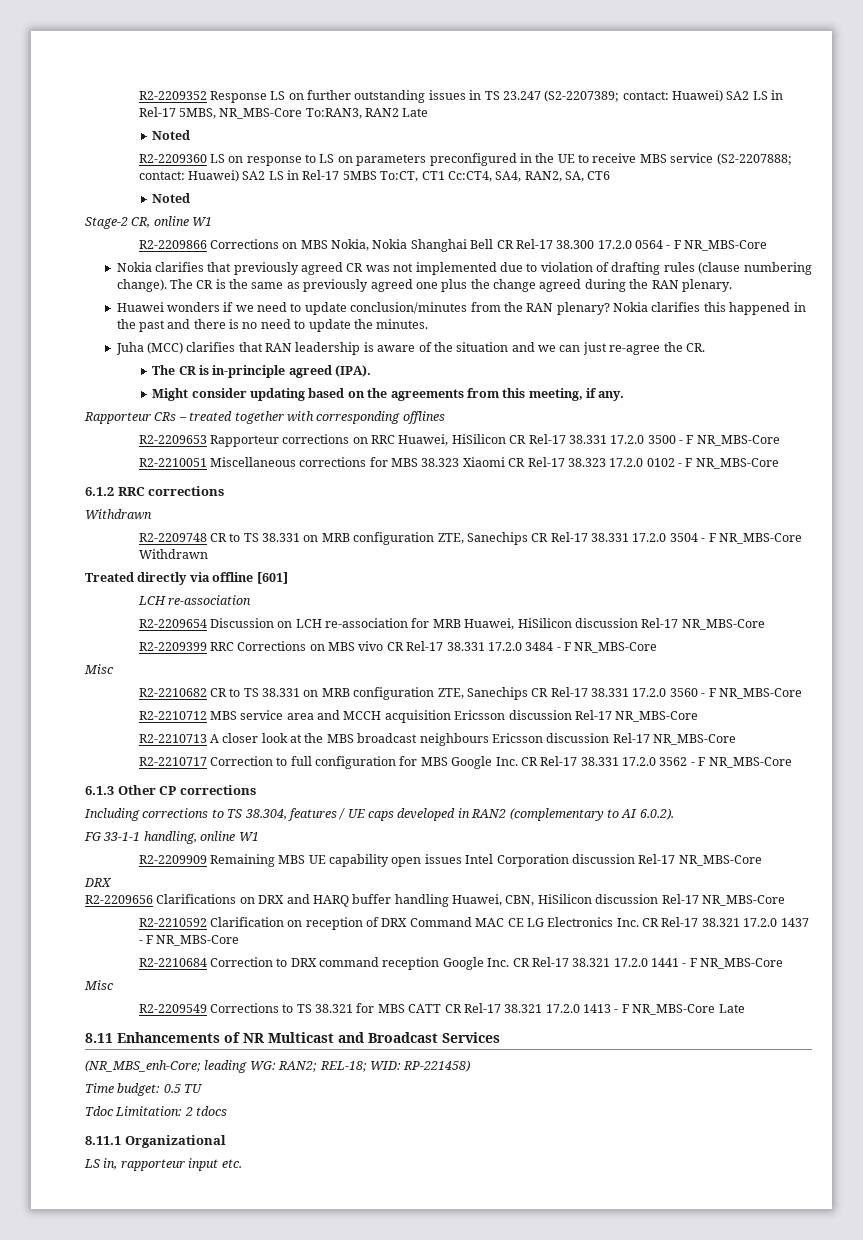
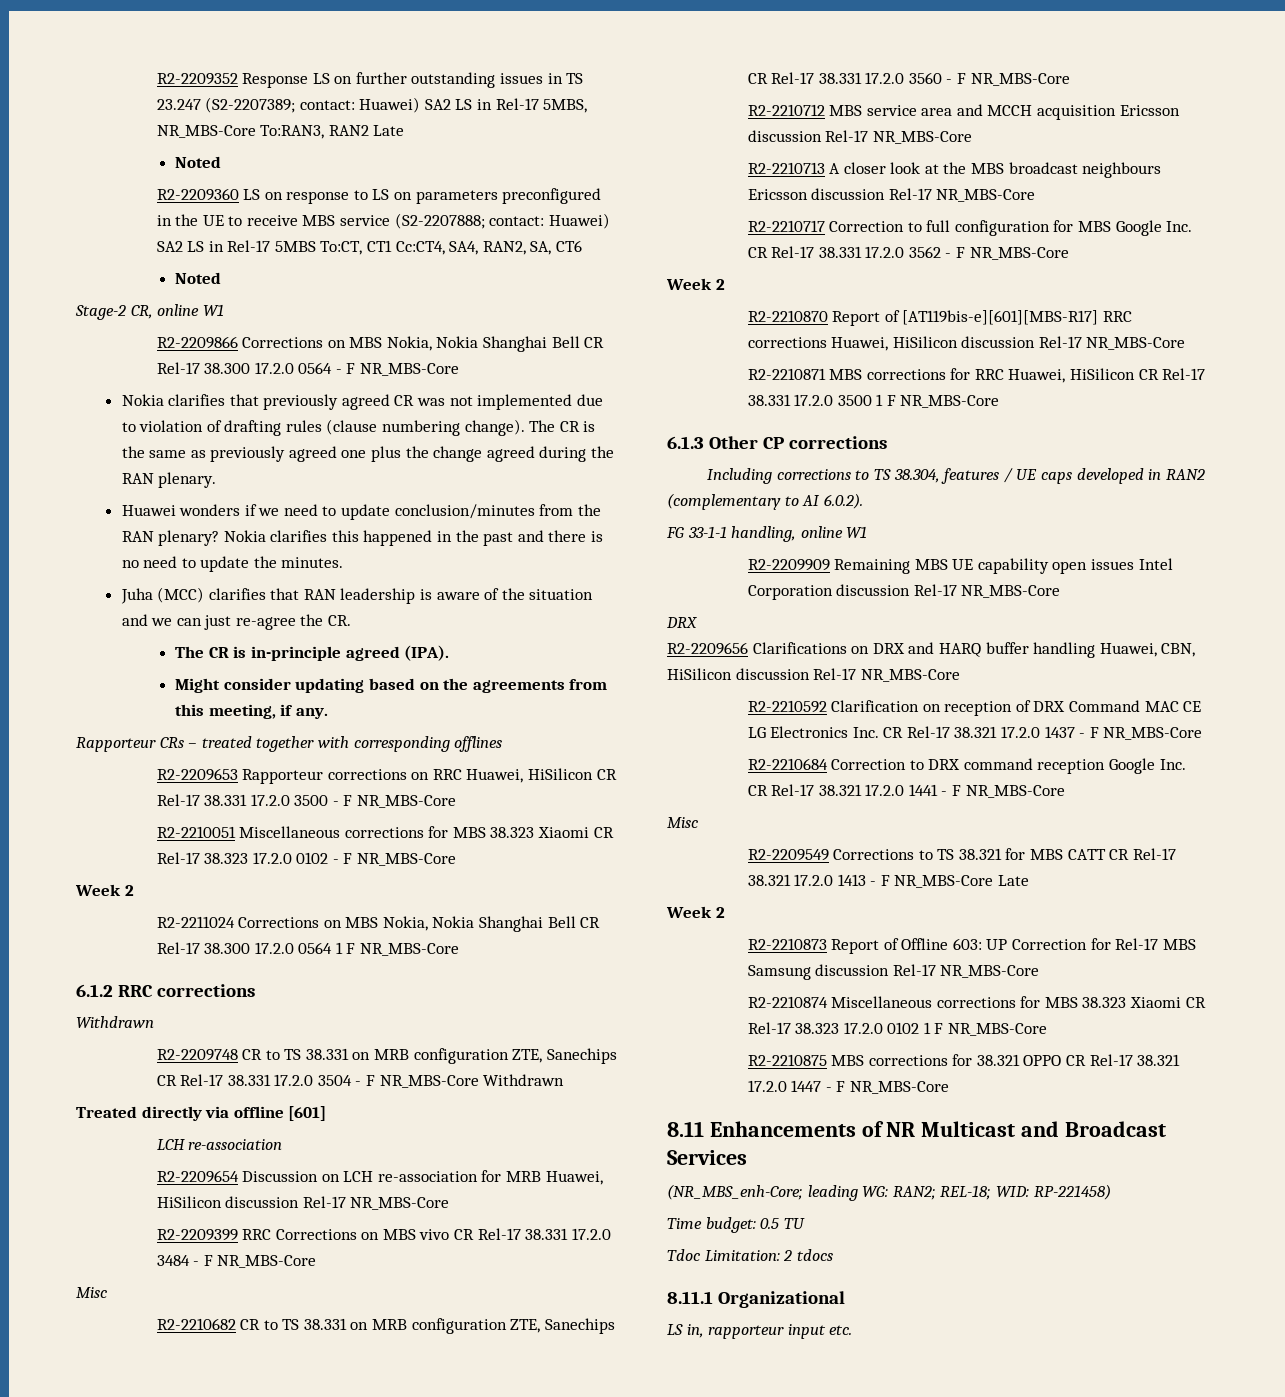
(779, 463) none -> [75,884,134,896] [156,916,601,932] [156,942,460,956] // Week 2 // R2-2211024 Corrections on MBS Nokia, Nokia Shanghai Bell CR Rel-17 38.300 17.2.0 0564 1 F NR_MBS-Core
(792, 762) none -> [666,278,725,290] [747,310,1132,326] [747,336,1186,351] [747,368,1206,383] [747,394,1000,408] // Week 2 // R2-2210870 Report of [AT119bis-e][601][MBS-R17] RRC corrections Huawei, HiSilicon discussion Rel-17 NR_MBS-Core // R2-2210871 MBS corrections for RRC Huawei, HiSilicon CR Rel-17 38.331 17.2.0 3500 1 F NR_MBS-Core
(745, 1008) none -> [666,906,725,918] [747,938,1196,954] [747,964,1040,980] [747,996,1206,1008] [747,1022,1048,1036] [747,1054,1181,1066] [747,1080,949,1094] // Week 2 // R2-2210873 Report of Offline 603: UP Correction for Rel-17 MBS Samsung discussion Rel-17 NR_MBS-Core // R2-2210874 Miscellaneous corrections for MBS 38.323 Xiaomi CR Rel-17 38.323 17.2.0 0102 1 F NR_MBS-Core // R2-2210875 MBS corrections for 38.321 OPPO CR Rel-17 38.321 17.2.0 1447 - F NR_MBS-Core

